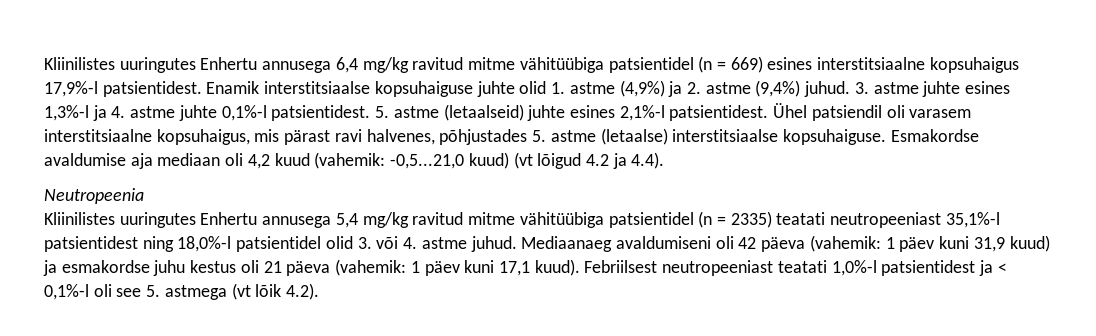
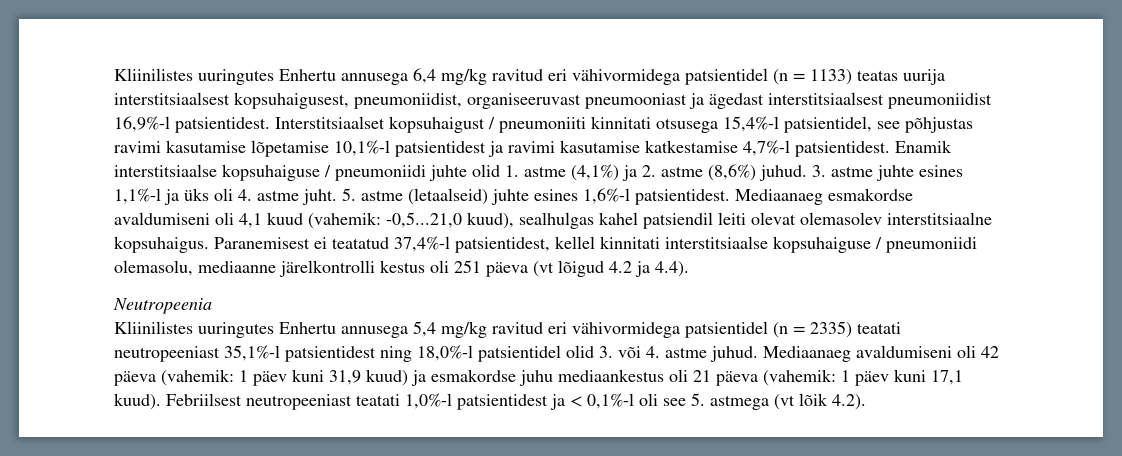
[468,56,1019,73] [44,81,98,97] mitme vähitüübiga patsientidel (n = 669) esines interstitsiaalne kopsuhaigus 17,9%-l -> [548,68,945,85] [114,92,992,109] [114,116,973,133] [114,140,790,157] eri vähivormidega patsientidel (n = 1133) teatas uurija interstitsiaalsest kopsuhaigusest, pneumoniidist, organiseeruvast pneumooniast ja ägedast interstitsiaalsest pneumoniidist 16,9%-l patsientidest. Interstitsiaalset kopsuhaigust / pneumoniiti kinnitati otsusega 15,4%-l patsientidel, see põhjustas ravimi kasutamise lõpetamise 10,1%-l patsientidest ja ravimi kasutamise katkestamise 4,7%-l
(473, 89) none -> [324,165,426,181] / pneumoniidi
[619,80,665,97] (4,9%) -> [571,164,619,181] (4,1%)
[755,80,801,97] (9,4%) -> [708,164,756,181] (8,6%)
[44,105,371,121] 1,3%-l ja 4. astme juhte 0,1%-l patsientidest. -> [114,188,337,205] 1,1%-l ja üks oli 4. astme juht.
[619,103,972,121] [44,128,979,145] [44,152,509,169] 2,1%-l patsientidest. Ühel patsiendil oli varasem interstitsiaalne kopsuhaigus, mis pärast ravi halvenes, põhjustades 5. astme (letaalse) interstitsiaalse kopsuhaiguse. Esmakordse avaldumise aja mediaan oli 4,2 kuud (vahemik: -0,5...21,0 kuud) -> [583,188,913,205] [114,212,992,229] [114,236,977,253] [114,260,528,277] 1,6%-l patsientidest. Mediaanaeg esmakordse avaldumiseni oli 4,1 kuud (vahemik: -0,5...21,0 kuud), sealhulgas kahel patsiendil leiti olevat olemasolev interstitsiaalne kopsuhaigus. Paranemisest ei teatatud 37,4%-l patsientidest, kellel kinnitati interstitsiaalse kopsuhaiguse / pneumoniidi olemasolu, mediaanne järelkontrolli kestus oli 251 päeva
[468,212,604,228] mitme vähitüübiga -> [548,322,680,338] eri vähivormidega
[190,260,237,273] kestus -> [558,369,664,382] mediaankestus

